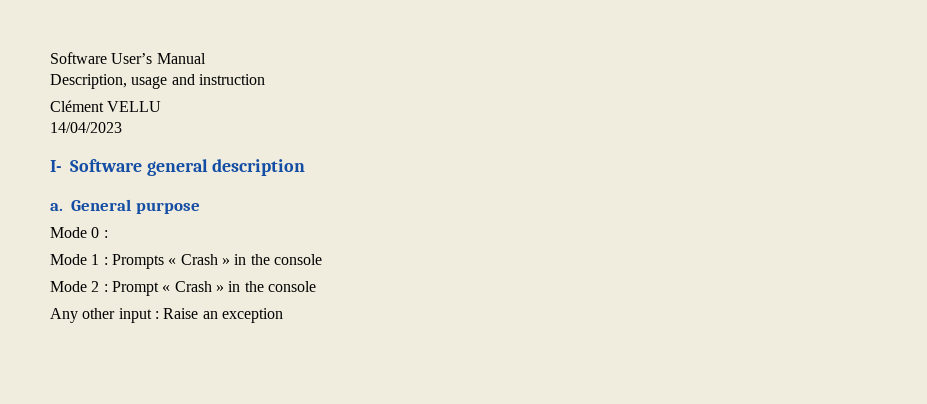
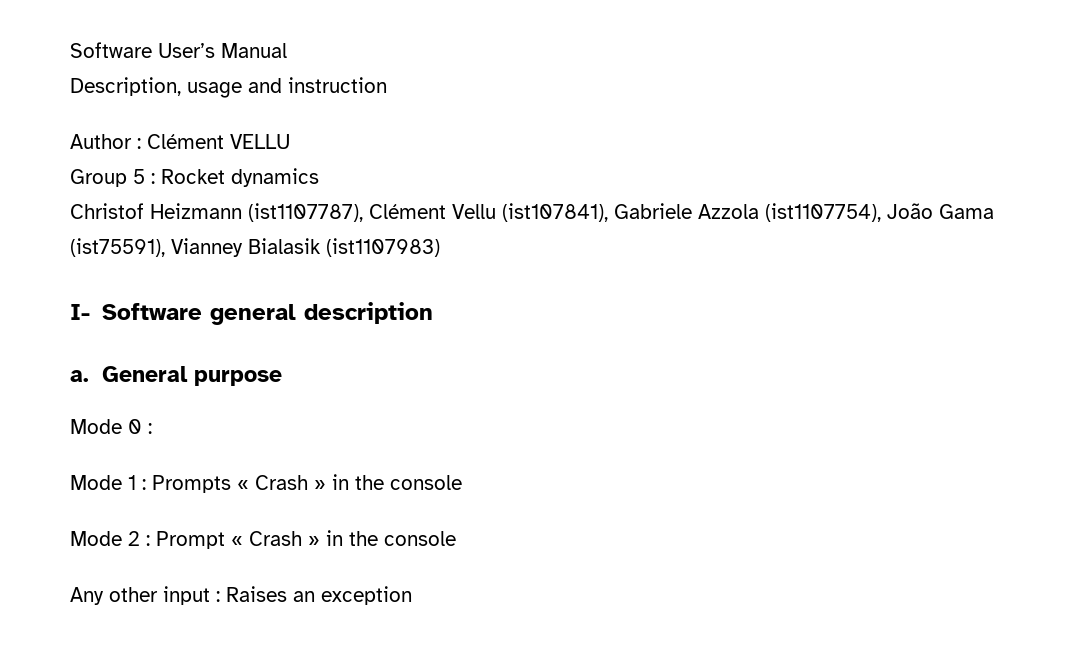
(265, 79) none -> [70,134,141,149] Author :
[50,122,122,133] 14/04/2023 -> [70,168,319,187] [70,203,994,222] [70,238,440,257] Group 5 : Rocket dynamics // Christof Heizmann (ist1107787), Clément Vellu (ist107841), Gabriele Azzola (ist1107754), João Gama (ist75591), Vianney Bialasik (ist1107983)
[163,308,199,319] Raise -> [226,586,287,602] Raises

